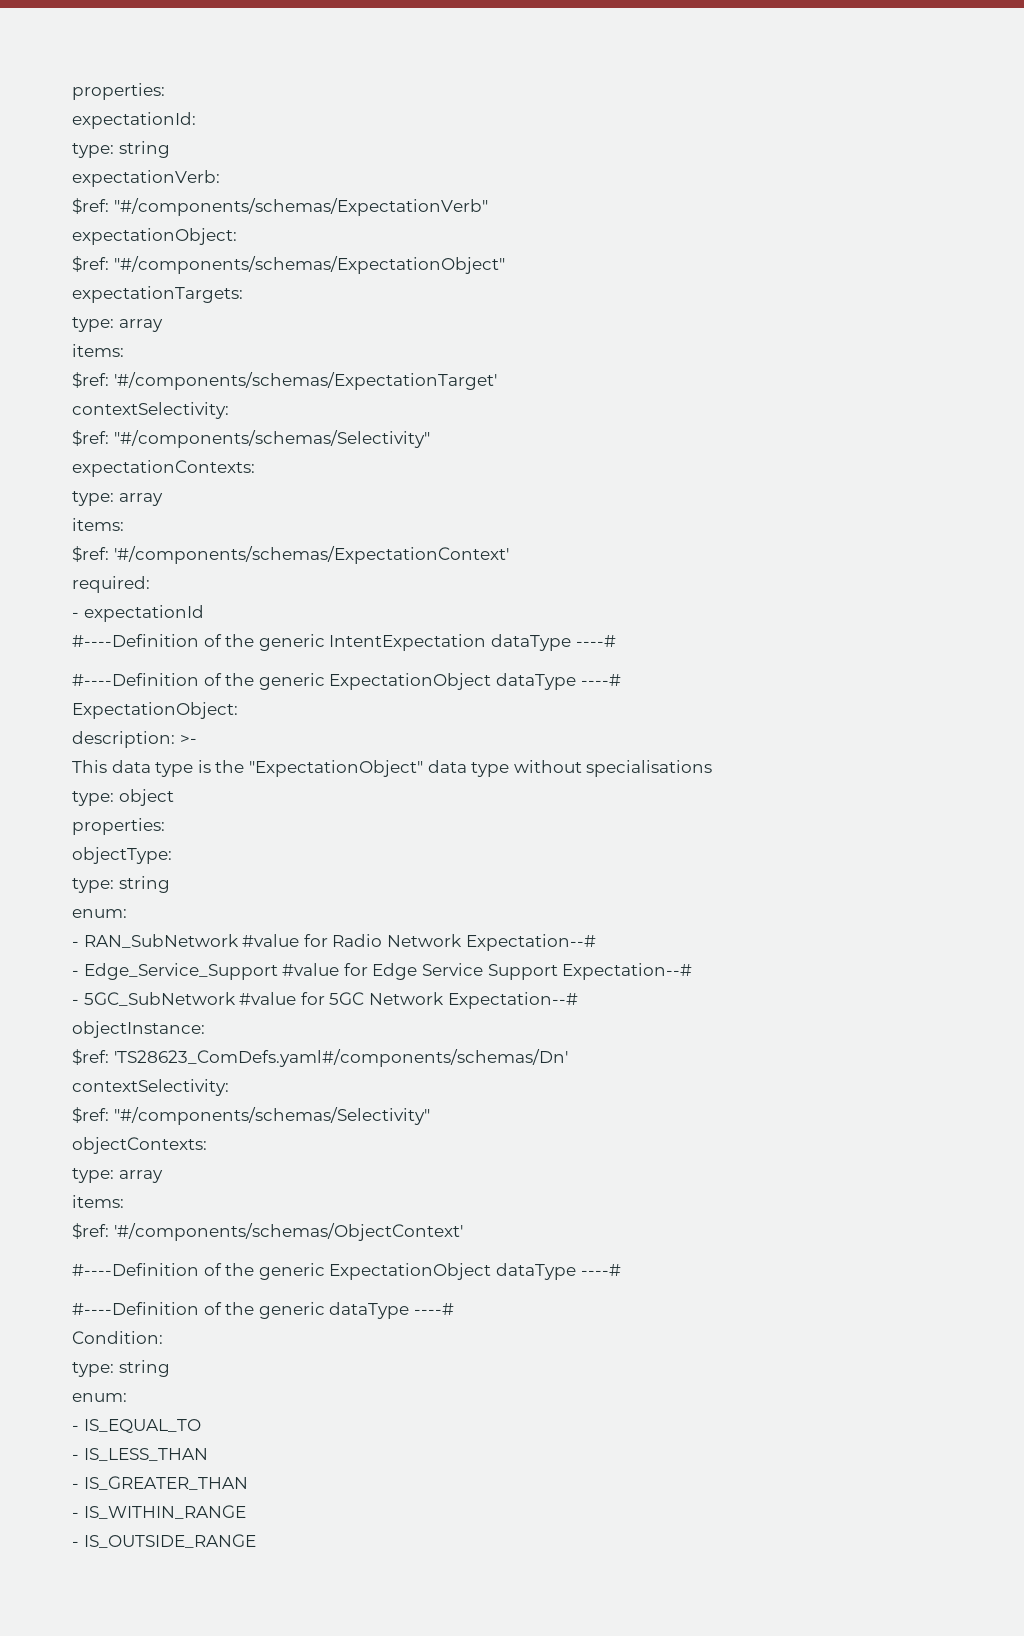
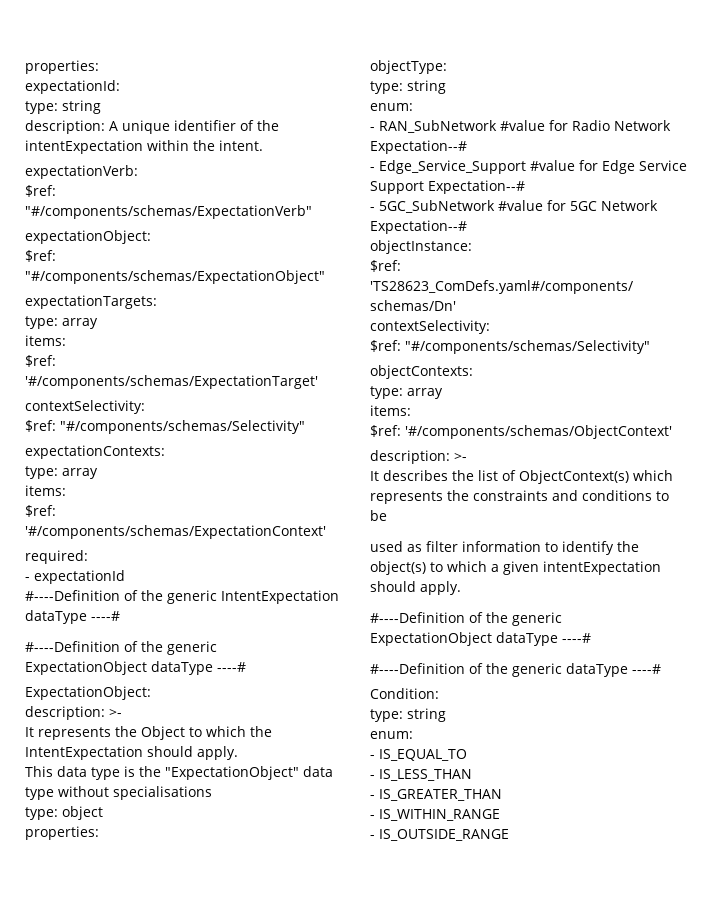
(170, 149) none -> [25,120,279,134] [25,140,263,154] // description: A unique identifier of the intentExpectation within the intent.
(197, 739) none -> [25,726,272,740] [25,746,238,760] // It represents the Object to which the IntentExpectation should apply.
(463, 1232) none -> [370,450,467,464] [370,470,673,484] [370,490,669,504] [370,510,387,521] [370,541,639,555] [370,561,661,575] [370,581,461,595] // description: >- // It describes the list of ObjectContext(s) which represents the constraints and conditions to be // used as filter information to identify the object(s) to which a given intentExpectation should apply.

